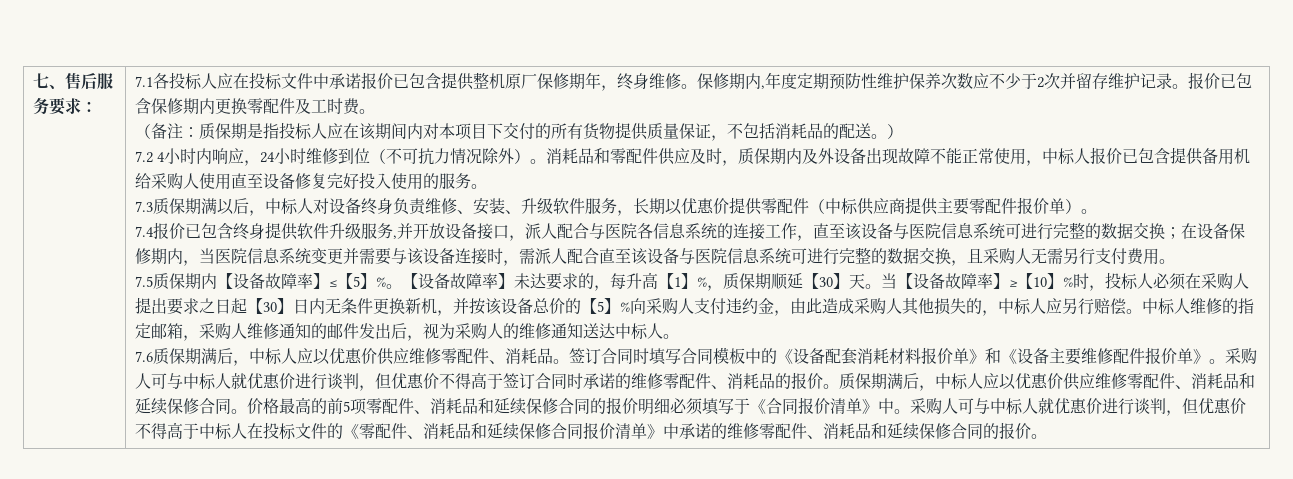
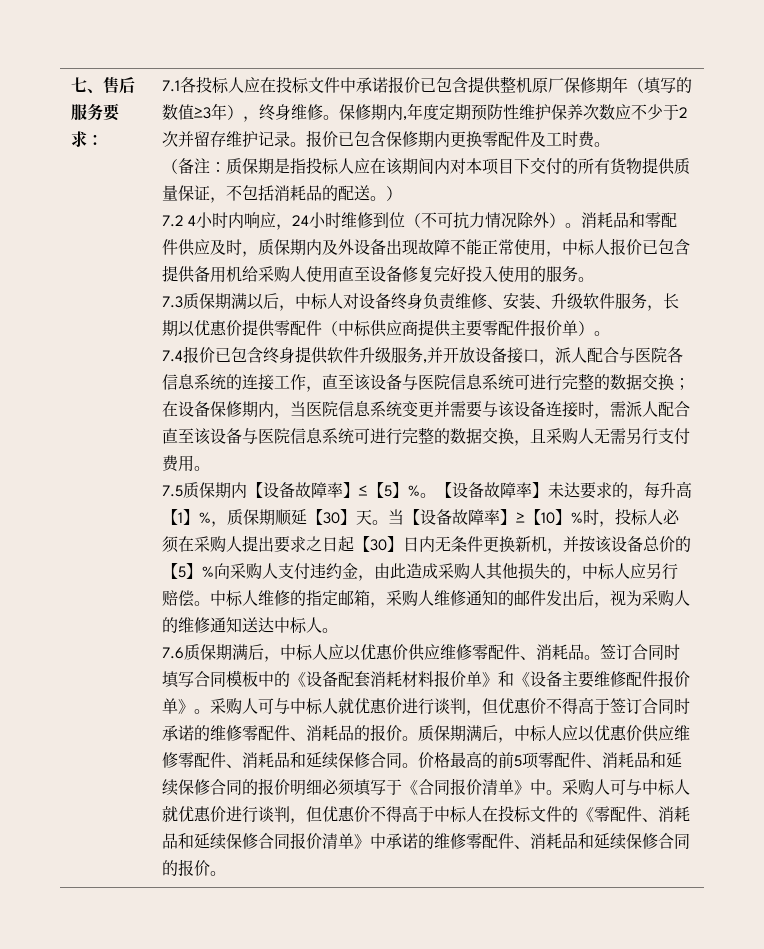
(601, 80) none -> [628,77,693,94] [162,103,244,120] （填写的数值≥3年）

